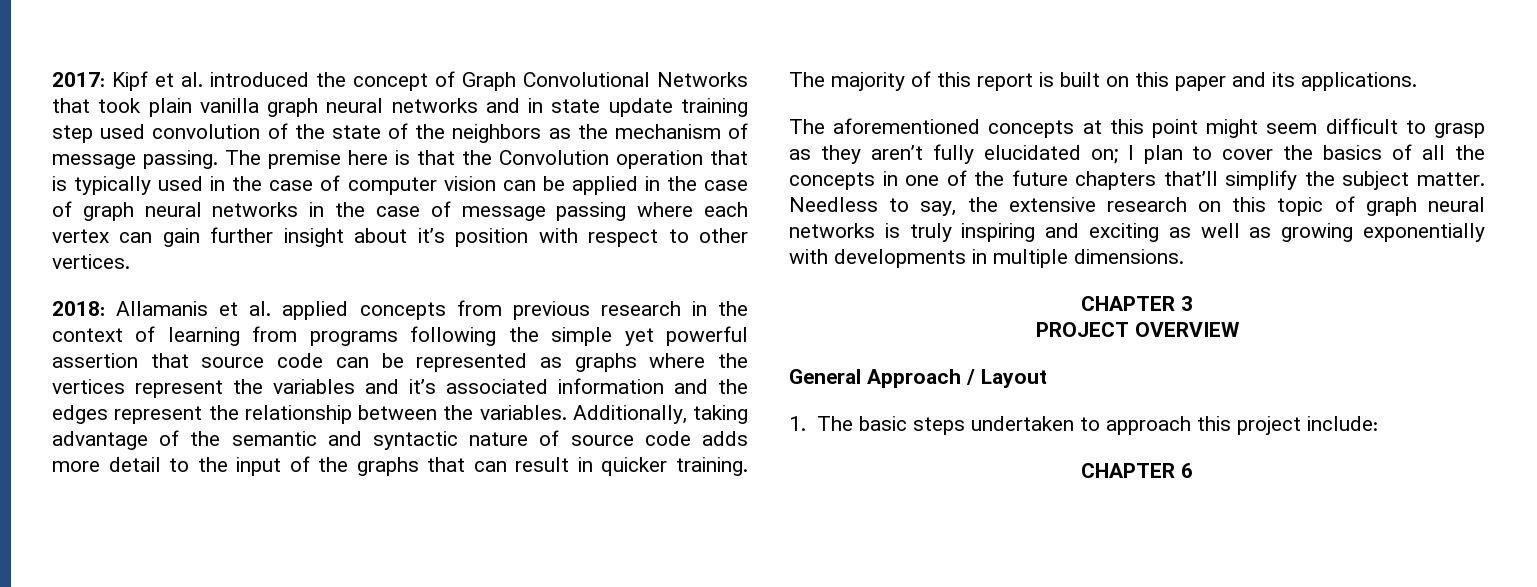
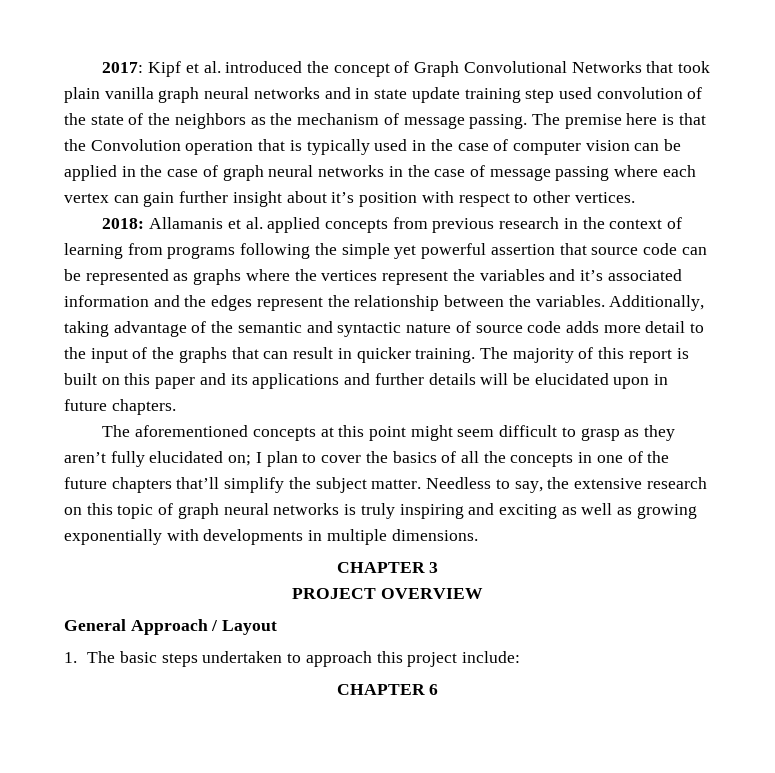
[1301,72,1417,91] applications. -> [252,373,669,389] [64,399,176,415] applications and further details will be elucidated upon in future chapters.

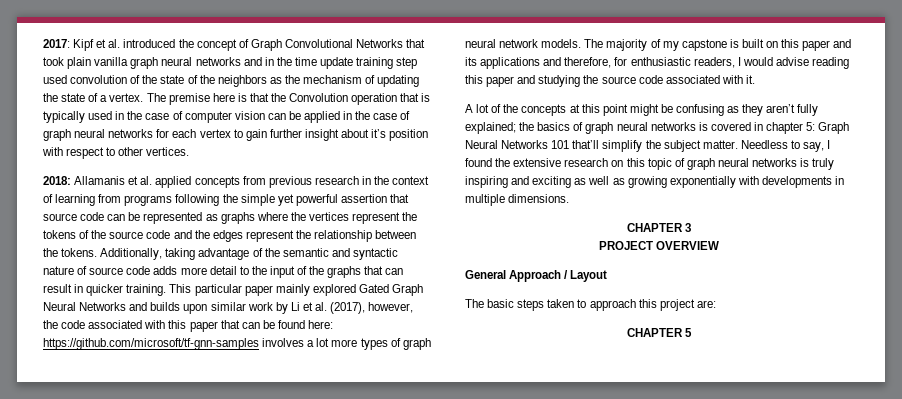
[374,89,408,99] state -> [276,57,317,66] the time
[403,114,528,129] message passing. -> [377,75,420,87] [43,93,144,102] updating the state of a vertex.
[388,165,659,181] in the case of message passing where -> [156,129,170,138] for
[113,195,139,203] can -> [233,129,243,138] to
[479,269,682,281] [64,295,149,307] variables and it’s associated information -> [43,230,171,239] tokens of the source code
[535,295,605,307] variables. -> [61,248,98,257] tokens.
(476, 355) none -> [169,284,424,296] [43,302,414,314] [43,320,334,332] [43,338,431,350] [465,39,582,48] This particular paper mainly explored Gated Graph Neural Networks and builds upon similar work by Li et al. (2017), however, the code associated with this paper that can be found here: https://github.com/microsoft/tf-gnn-samples involves a lot more types of graph neural network models.
[598,347,672,363] this report -> [662,39,727,51] my capstone
[374,373,669,389] [64,399,176,415] [102,425,249,437] further details will be elucidated upon in future chapters. // The aforementioned -> [564,57,850,69] [465,75,755,87] [465,104,519,113] therefore, for enthusiastic readers, I would advise reading this paper and studying the source code associated with it. // A lot of the
[457,425,676,441] [64,451,670,467] [64,477,172,493] seem difficult to grasp as they aren’t fully elucidated on; I plan to cover the basics of all the concepts in one of the future chapters -> [660,104,819,116] [465,122,850,134] [465,140,570,149] be confusing as they aren’t fully explained; the basics of graph neural networks is covered in chapter 5: Graph Neural Networks 101
(543, 487) none -> [827,140,831,149] [465,158,492,167] I found
[64,652,77,663] 1. -> (608, 276) none
[202,651,283,663] undertaken -> [547,299,575,308] taken
[462,651,521,663] [336,684,439,695] include: // CHAPTER 6 -> [696,300,716,308] [626,328,693,337] are: // CHAPTER 5

